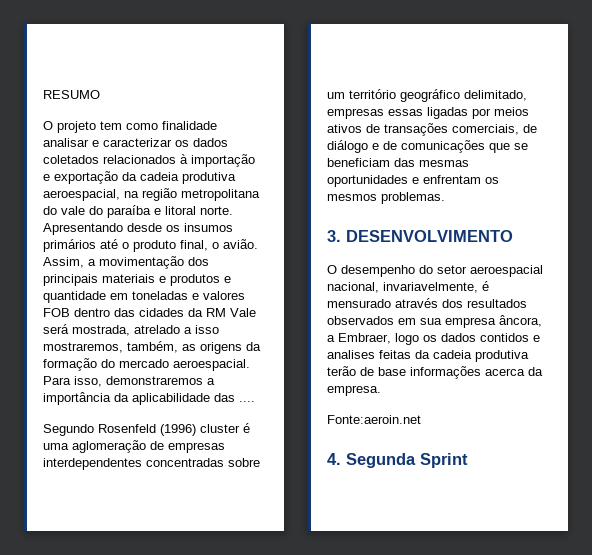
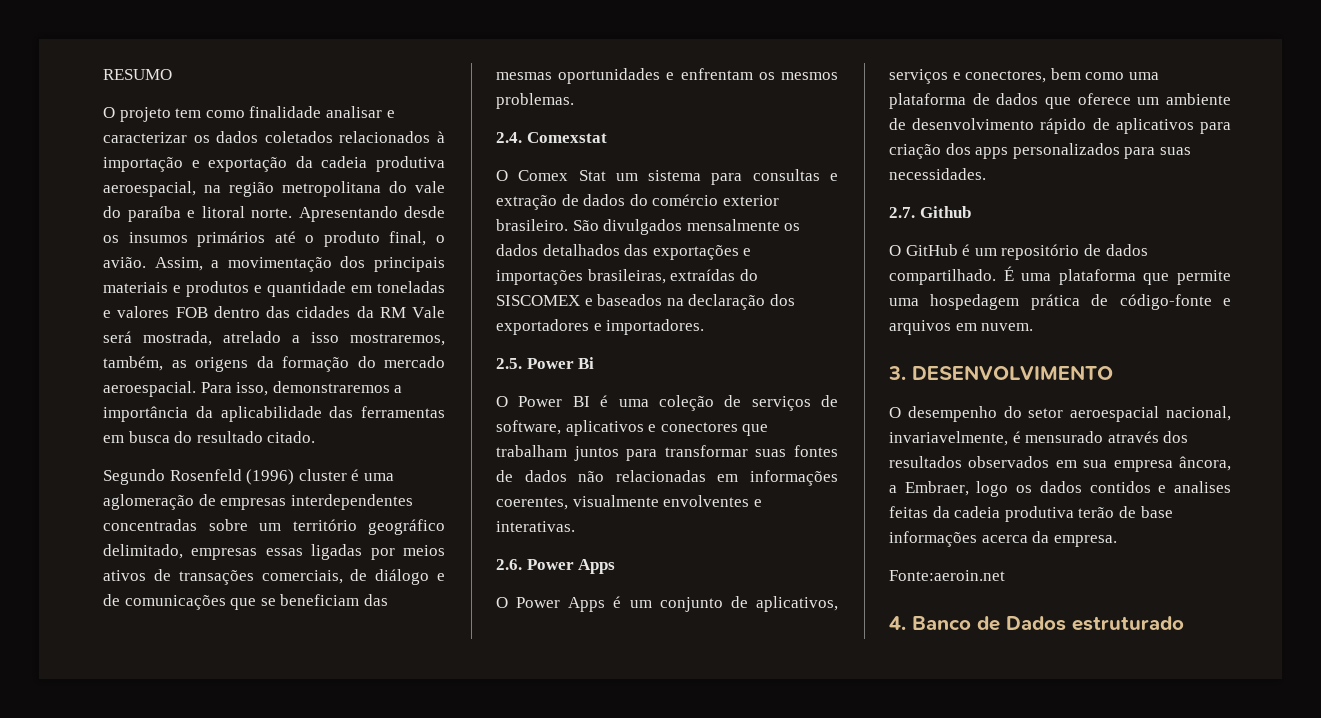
[239,401,255,402] .... -> [361,406,445,418] [103,431,316,443] ferramentas em busca do resultado citado.
(445, 198) none -> [496,132,607,143] [496,169,838,185] [496,194,779,210] [496,219,801,235] [496,244,752,260] [496,269,758,285] [496,294,795,310] [496,319,705,335] [496,357,595,369] [496,395,838,411] [496,420,769,436] [496,445,838,461] [496,470,838,486] [496,495,762,510] [496,521,575,532] [496,559,616,574] [496,596,838,612] [889,68,1159,84] [889,93,1231,109] [889,118,1231,134] [889,143,1191,159] [889,168,986,180] [889,206,971,218] [889,244,1148,260] [889,266,1231,285] [889,294,1231,310] [889,320,1034,335] // 2.4. Comexstat // O Comex Stat um sistema para consultas e extração de dados do comércio exterior brasileiro. São divulgados mensalmente os dados detalhados das exportações e importações brasileiras, extraídas do SISCOMEX e baseados na declaração dos exportadores e importadores. // 2.5. Power Bi // O Power BI é uma coleção de serviços de software, aplicativos e conectores que trabalham juntos para transformar suas fontes de dados não relacionadas em informações coerentes, visualmente envolventes e interativas. // 2.6. Power Apps // O Power Apps é um conjunto de aplicativos, serviços e conectores, bem como uma plataforma de dados que oferece um ambiente de desenvolvimento rápido de aplicativos para criação dos apps personalizados para suas necessidades. // 2.7. Github // O GitHub é um repositório de dados compartilhado. É uma plataforma que permite uma hospedagem prática de código-fonte e arquivos em nuvem.
[346,453,468,468] Segunda Sprint -> [912,616,1184,631] Banco de Dados estruturado

